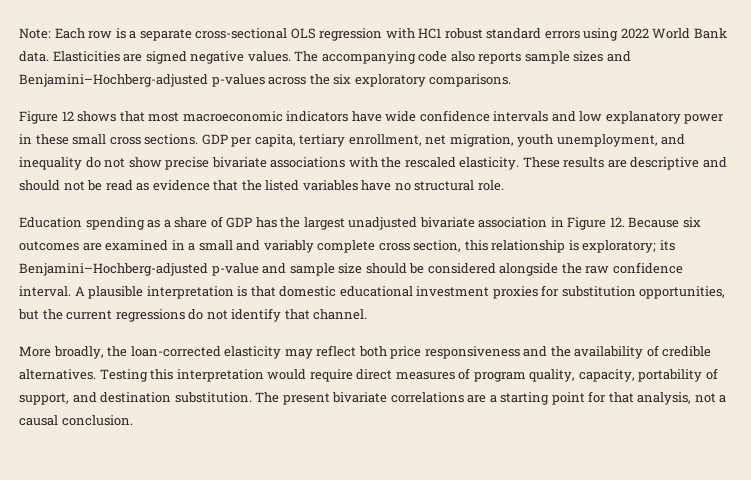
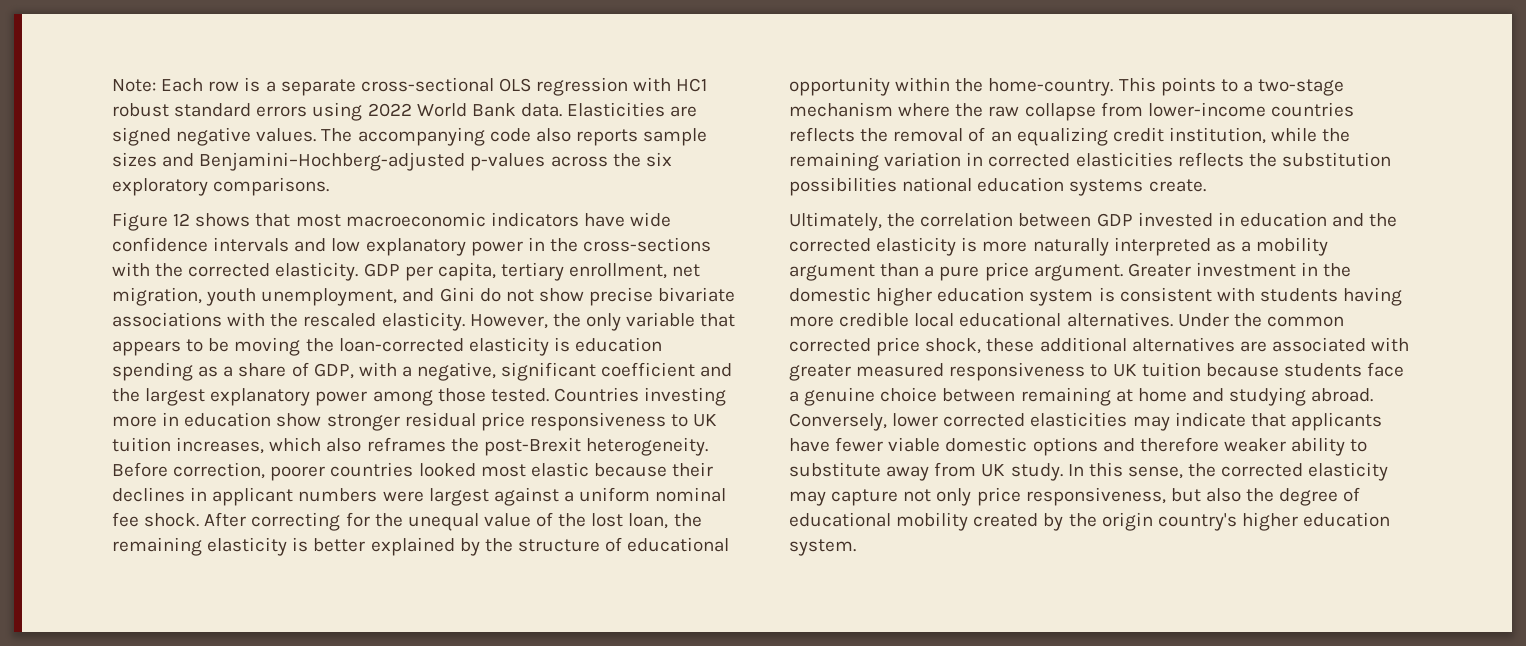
[35,134,199,145] these small cross sections. -> [549,237,712,252] [112,262,359,281] the cross-sections with the corrected elasticity.
[19,157,82,170] inequality -> [439,287,475,302] Gini
[522,157,727,170] [19,180,504,191] [19,217,82,228] These results are descriptive and should not be read as evidence that the listed variables have no structural role. // Education -> [469,312,736,331] [112,337,663,356] However, the only variable that appears to be moving the loan-corrected elasticity is education
[226,217,701,230] [19,240,675,253] [19,262,683,276] [19,285,726,299] [18,308,368,322] [19,345,712,359] [19,368,718,382] [19,391,727,405] [19,415,133,426] GDP has the largest unadjusted bivariate association in Figure 12. Because six outcomes are examined in a small and variably complete cross section, this relationship is exploratory; its Benjamini–Hochberg-adjusted p-value and sample size should be considered alongside the raw confidence interval. A plausible interpretation is that domestic educational investment proxies for substitution opportunities, but the current regressions do not identify that channel. // More broadly, the loan-corrected elasticity may reflect both price responsiveness and the availability of credible alternatives. Testing this interpretation would require direct measures of program quality, capacity, portability of support, and destination substitution. The present bivariate correlations are a starting point for that analysis, not a causal conclusion. -> [313,362,733,381] [112,387,727,406] [112,412,718,431] [112,437,708,456] [112,462,714,481] [112,487,727,506] [112,512,702,531] [112,537,730,556] [789,77,1345,96] [789,102,1354,121] [789,127,1351,146] [789,152,1391,171] [789,177,1206,196] [789,212,1398,231] [789,237,1329,256] [789,262,1352,281] [789,287,1403,306] [789,312,1344,327] [789,337,1410,356] [789,362,1405,381] [789,387,1374,406] [789,412,1382,431] [789,437,1368,456] [789,462,1389,481] [789,487,1361,506] [789,512,1391,531] [789,539,856,556] GDP, with a negative, significant coefficient and the largest explanatory power among those tested. Countries investing more in education show stronger residual price responsiveness to UK tuition increases, which also reframes the post-Brexit heterogeneity. Before correction, poorer countries looked most elastic because their declines in applicant numbers were largest against a uniform nominal fee shock. After correcting for the unequal value of the lost loan, the remaining elasticity is better explained by the structure of educational opportunity within the home-country. This points to a two-stage mechanism where the raw collapse from lower-income countries reflects the removal of an equalizing credit institution, while the remaining variation in corrected elasticities reflects the substitution possibilities national education systems create. // Ultimately, the correlation between GDP invested in education and the corrected elasticity is more naturally interpreted as a mobility argument than a pure price argument. Greater investment in the domestic higher education system is consistent with students having more credible local educational alternatives. Under the common corrected price shock, these additional alternatives are associated with greater measured responsiveness to UK tuition because students face a genuine choice between remaining at home and studying abroad. Conversely, lower corrected elasticities may indicate that applicants have fewer viable domestic options and therefore weaker ability to substitute away from UK study. In this sense, the corrected elasticity may capture not only price responsiveness, but also the degree of educational mobility created by the origin country's higher education system.

